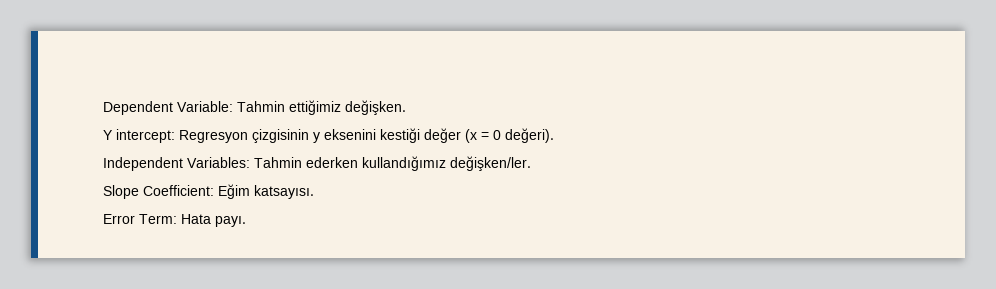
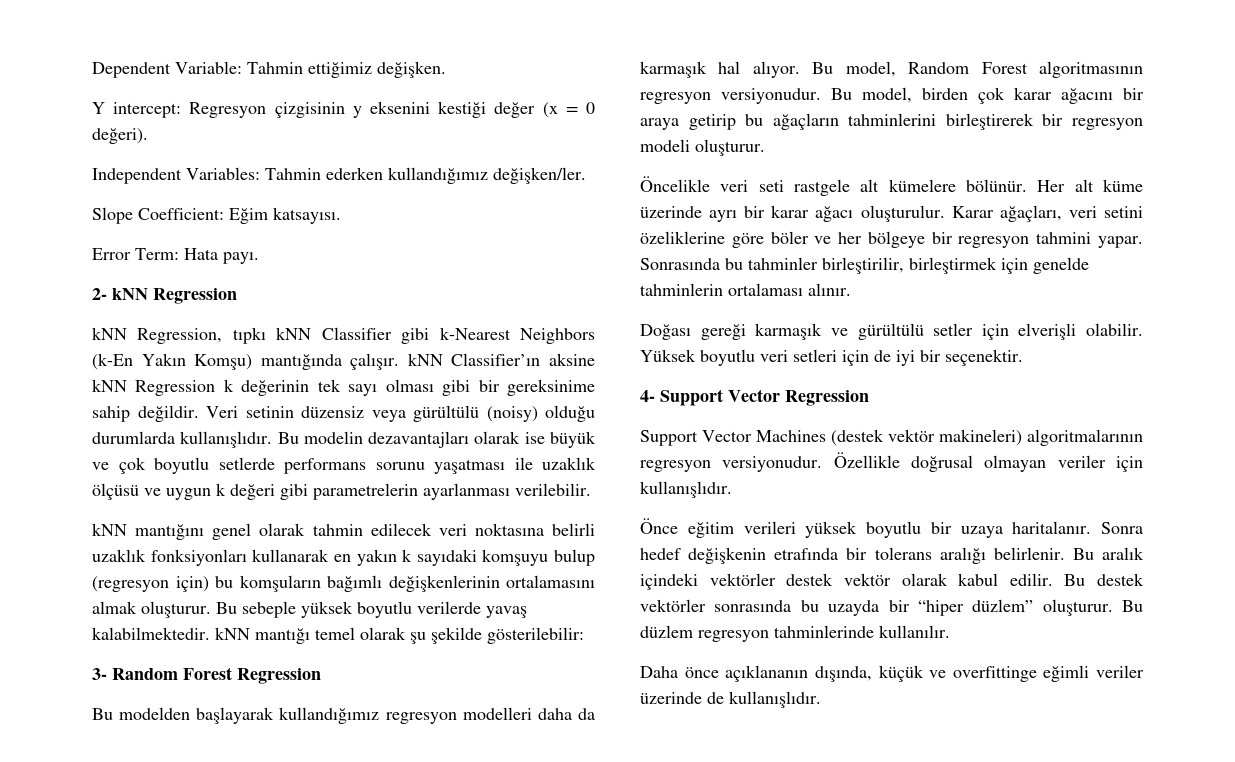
(246, 221) none -> [92,288,237,304] [92,327,595,344] [92,353,595,370] [92,379,595,396] [92,405,595,422] [92,431,596,448] [92,457,596,474] [92,483,591,500] [92,523,595,540] [92,549,595,566] [92,575,595,592] [92,601,527,618] [92,627,584,644] [92,667,321,684] [92,707,596,724] [640,61,1143,78] [640,87,1144,104] [640,113,1143,130] [640,139,765,156] [640,176,1143,196] [640,205,1143,222] [640,231,1143,248] [640,257,1089,274] [640,283,851,296] [640,323,1143,340] [640,349,1023,366] [640,389,869,406] [640,429,1143,446] [640,452,1143,472] [640,481,732,498] [640,518,1143,538] [640,547,1144,564] [640,573,1144,590] [640,599,1143,616] [640,625,950,642] [640,665,1144,682] [640,691,821,708] // 2- kNN Regression // kNN Regression, tıpkı kNN Classifier gibi k-Nearest Neighbors (k-En Yakın Komşu) mantığında çalışır. kNN Classifier’ın aksine kNN Regression k değerinin tek sayı olması gibi bir gereksinime sahip değildir. Veri setinin düzensiz veya gürültülü (noisy) olduğu durumlarda kullanışlıdır. Bu modelin dezavantajları olarak ise büyük ve çok boyutlu setlerde performans sorunu yaşatması ile uzaklık ölçüsü ve uygun k değeri gibi parametrelerin ayarlanması verilebilir. // kNN mantığını genel olarak tahmin edilecek veri noktasına belirli uzaklık fonksiyonları kullanarak en yakın k sayıdaki komşuyu bulup (regresyon için) bu komşuların bağımlı değişkenlerinin ortalamasını almak oluşturur. Bu sebeple yüksek boyutlu verilerde yavaş kalabilmektedir. kNN mantığı temel olarak şu şekilde gösterilebilir: // 3- Random Forest Regression // Bu modelden başlayarak kullandığımız regresyon modelleri daha da karmaşık hal alıyor. Bu model, Random Forest algoritmasının regresyon versiyonudur. Bu model, birden çok karar ağacını bir araya getirip bu ağaçların tahminlerini birleştirerek bir regresyon modeli oluşturur. // Öncelikle veri seti rastgele alt kümelere bölünür. Her alt küme üzerinde ayrı bir karar ağacı oluşturulur. Karar ağaçları, veri setini özeliklerine göre böler ve her bölgeye bir regresyon tahmini yapar. Sonrasında bu tahminler birleştirilir, birleştirmek için genelde tahminlerin ortalaması alınır. // Doğası gereği karmaşık ve gürültülü setler için elverişli olabilir. Yüksek boyutlu veri setleri için de iyi bir seçenektir. // 4- Support Vector Regression // Support Vector Machines (destek vektör makineleri) algoritmalarının regresyon versiyonudur. Özellikle doğrusal olmayan veriler için kullanışlıdır. // Önce eğitim verileri yüksek boyutlu bir uzaya haritalanır. Sonra hedef değişkenin etrafında bir tolerans aralığı belirlenir. Bu aralık içindeki vektörler destek vektör olarak kabul edilir. Bu destek vektörler sonrasında bu uzayda bir “hiper düzlem” oluşturur. Bu düzlem regresyon tahminlerinde kullanılır. // Daha önce açıklananın dışında, küçük ve overfittinge eğimli veriler üzerinde de kullanışlıdır.

